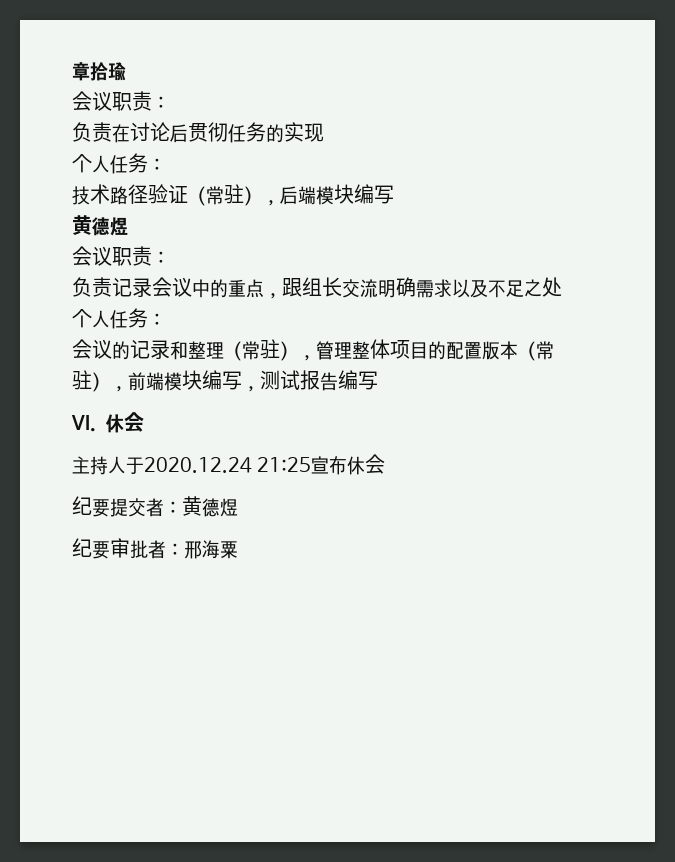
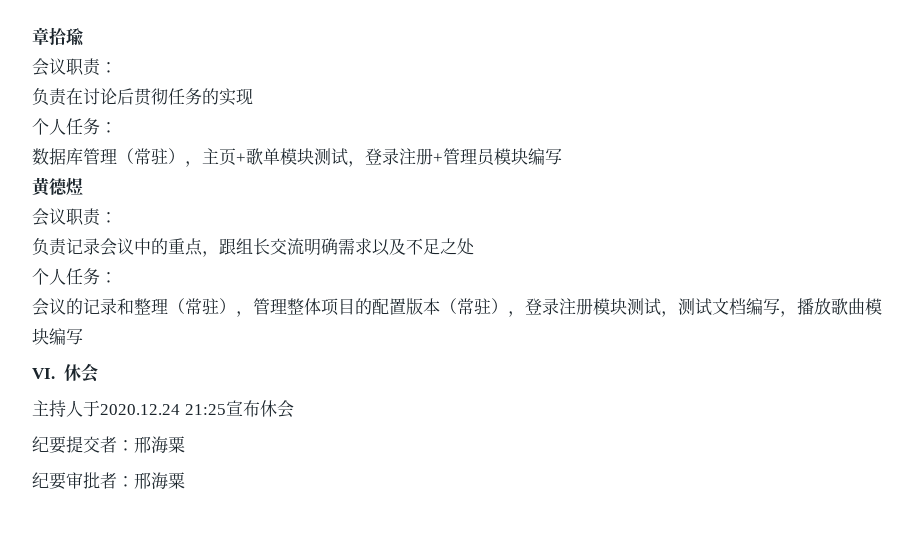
[72,184,316,206] 技术路径验证（常驻），后端 -> [32,148,496,167] 数据库管理（常驻），主页+歌单模块测试，登录注册+管理员
[128,370,338,392] 前端模块编写，测试报告 -> [525,298,882,317] [32,328,49,345] 登录注册模块测试，测试文档编写，播放歌曲模块
[182,496,238,517] 黄德煜 -> [134,436,185,454] 邢海粟

